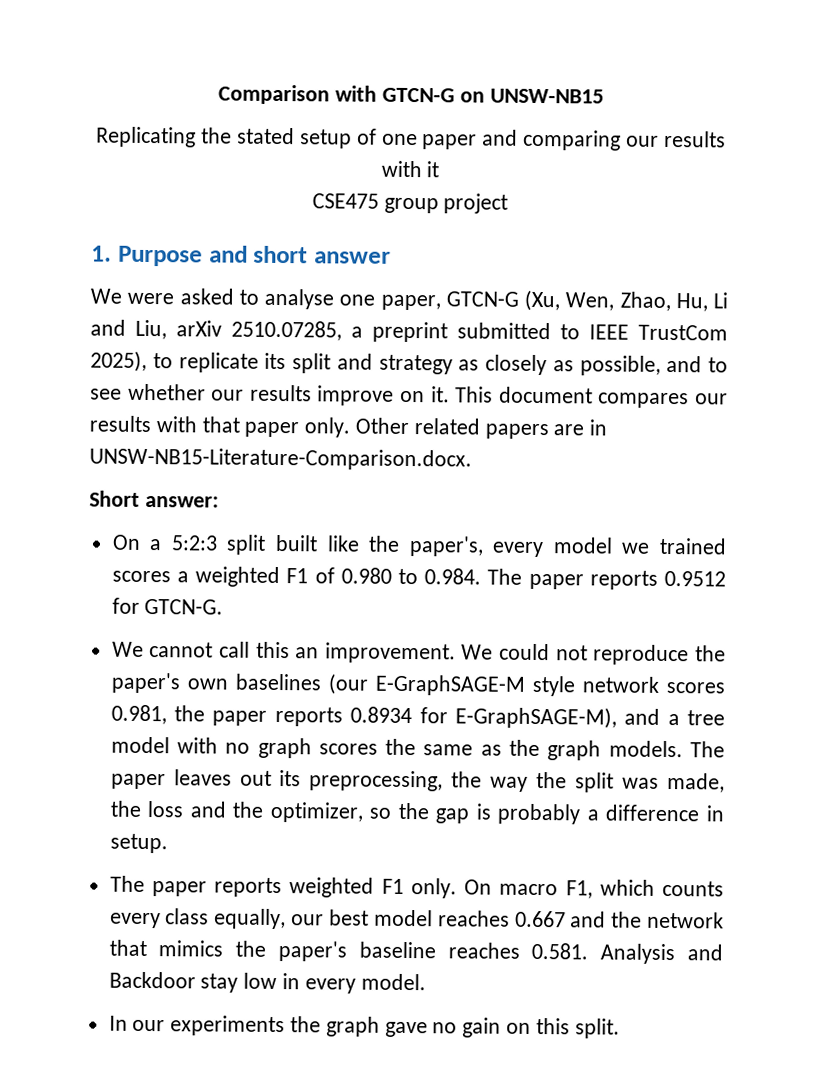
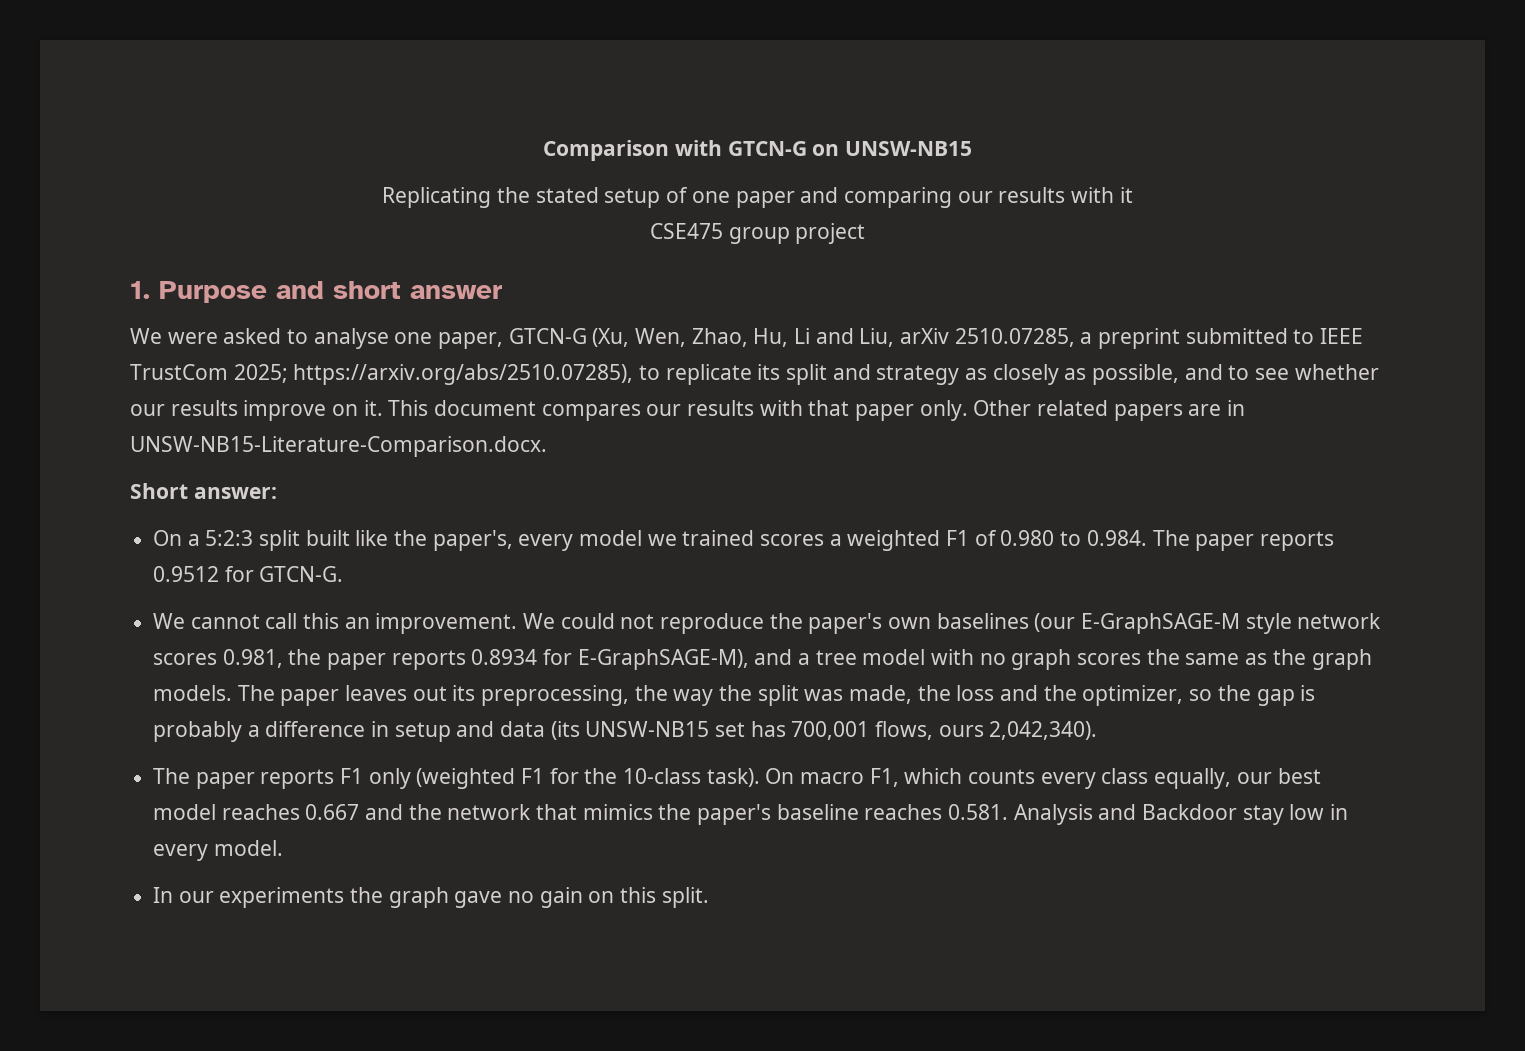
[90,350,147,372] 2025), -> [233,364,634,385] 2025; https://arxiv.org/abs/2510.07285),
[109,833,168,854] [109,875,457,899] setup. // The paper reports weighted F1 only. -> [394,721,1098,742] [153,768,760,789] setup and data (its UNSW-NB15 set has 700,001 flows, ours 2,042,340). // The paper reports F1 only (weighted F1 for the 10-class task).

